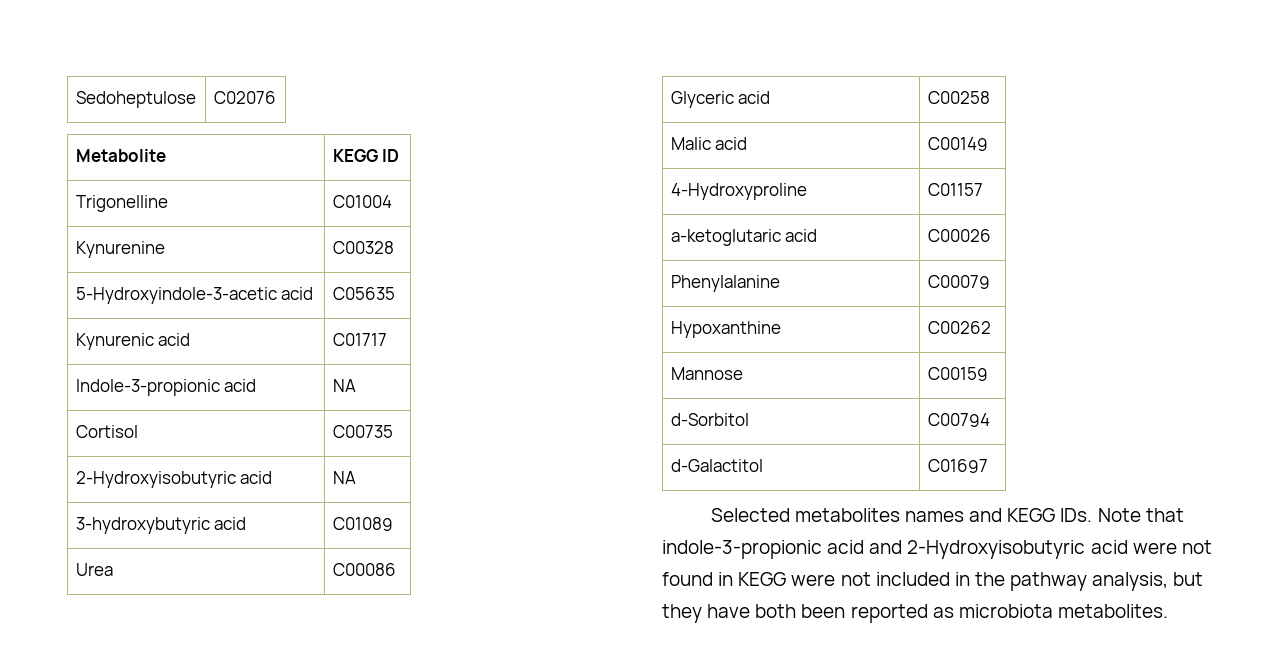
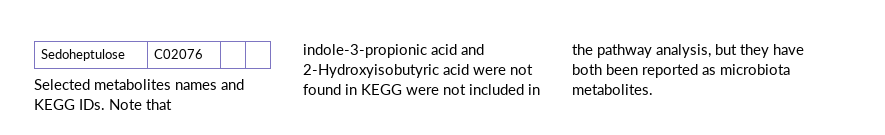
[75,149,166,162] [332,149,400,162] [75,195,168,212] [332,195,392,208] [75,241,165,258] [332,241,394,254] [75,287,314,304] [332,287,395,300] [75,333,191,350] [332,333,387,346] [75,379,257,396] [332,379,356,392] [75,425,138,438] [332,425,393,438] [75,471,273,488] [332,471,356,484] [75,517,247,534] [332,517,393,531] [75,563,113,576] [332,563,396,576] [670,91,771,108] [927,91,990,104] [670,137,748,150] [927,137,988,151] [670,183,807,200] [927,183,983,196] [670,229,818,246] [927,229,991,242] [670,275,780,292] [927,275,990,289] [670,321,781,338] [927,321,991,334] [670,367,743,380] [927,367,988,381] [670,413,749,426] [927,413,990,427] [670,459,763,472] [927,459,988,473] // Metabolite | KEGG ID // Trigonelline | C01004 // Kynurenine | C00328 // 5-Hydroxyindole-3-acetic acid | C05635 // Kynurenic acid | C01717 // Indole-3-propionic acid | NA // Cortisol | C00735 // 2-Hydroxyisobutyric acid | NA // 3-hydroxybutyric acid | C01089 // Urea | C00086 // Glyceric acid | C00258 // Malic acid | C00149 // 4-Hydroxyproline | C01157 // a-ketoglutaric acid | C00026 // Phenylalanine | C00079 // Hypoxanthine | C00262 // Mannose | C00159 // d-Sorbitol | C00794 // d-Galactitol | C01697 -> (204, 54) | |

